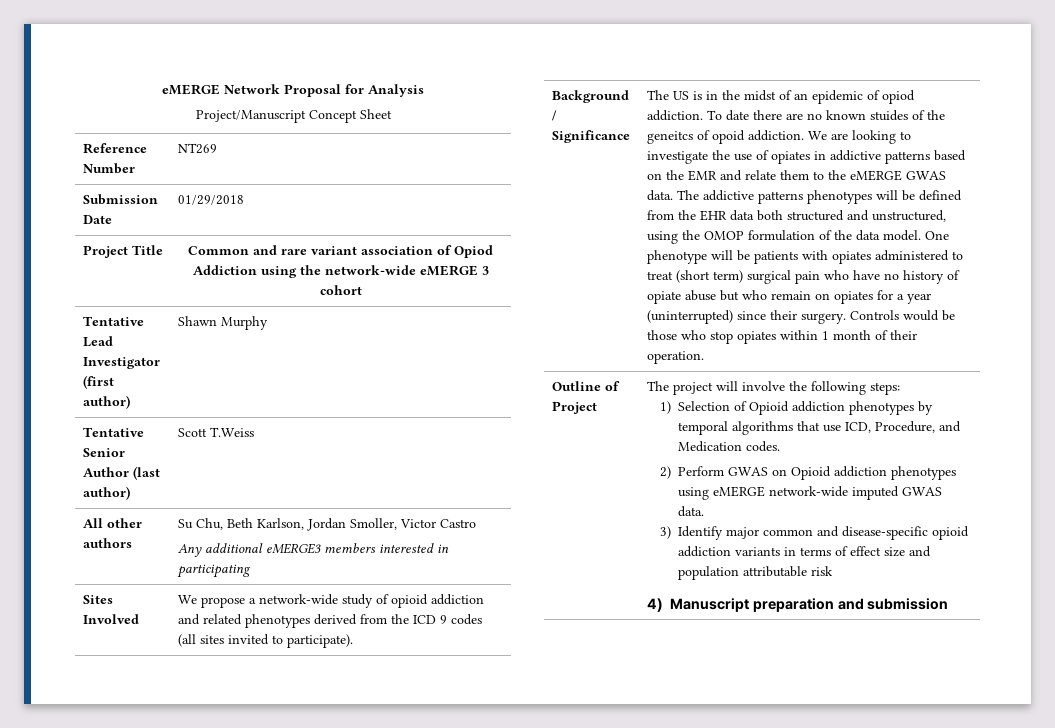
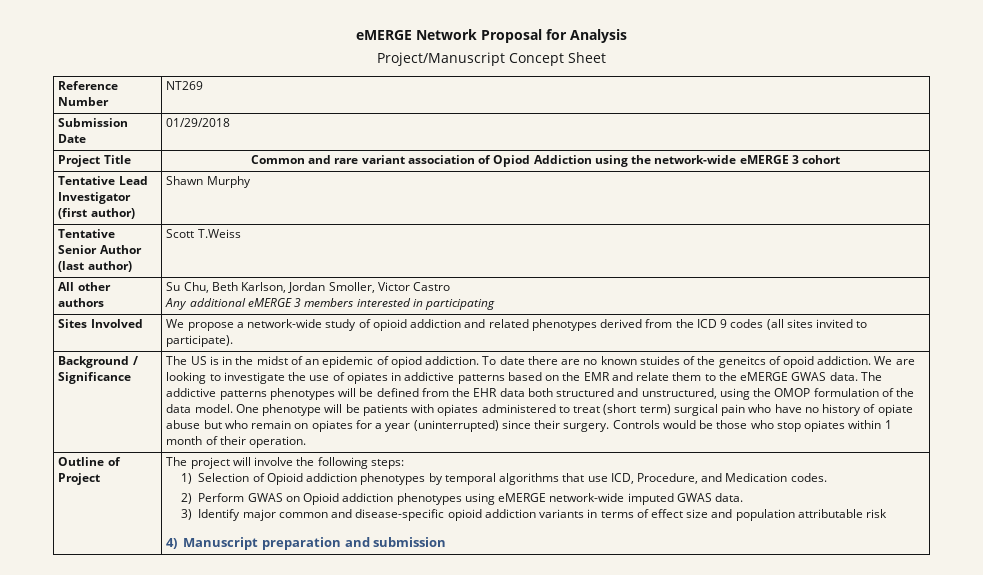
[265,543,321,554] eMERGE3 -> [247,298,302,307] eMERGE 3

